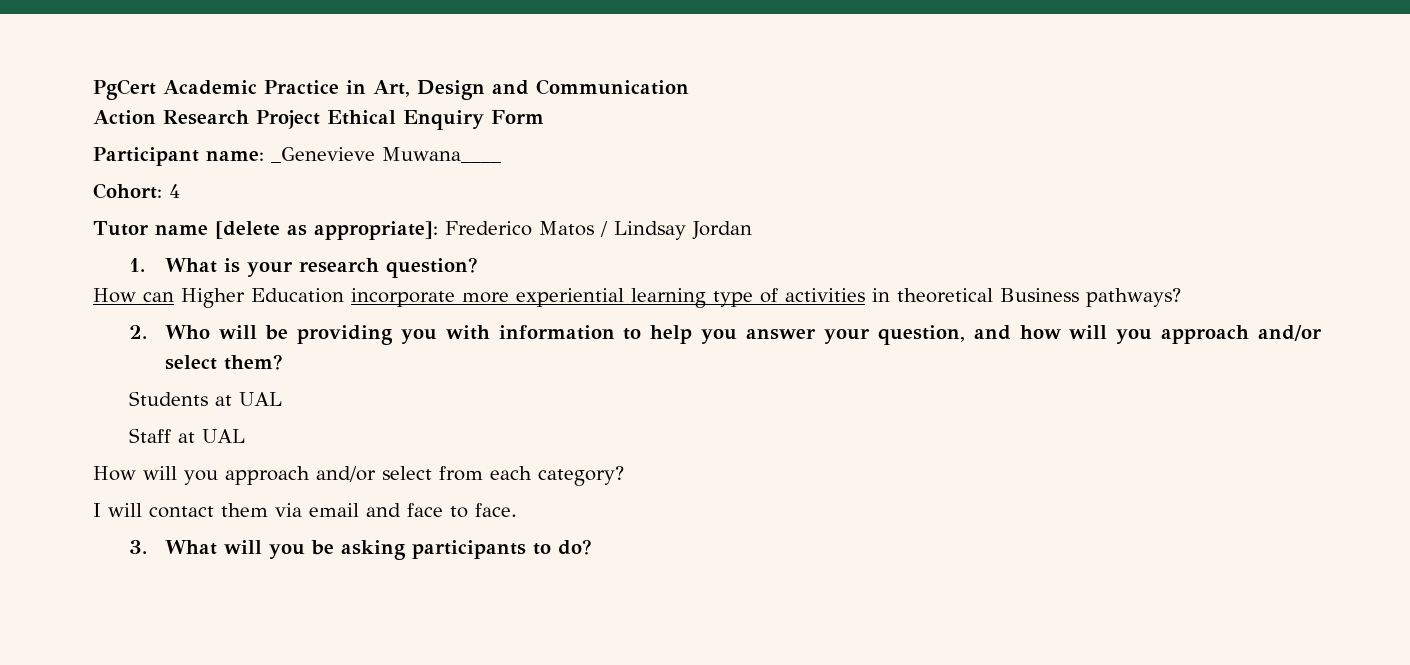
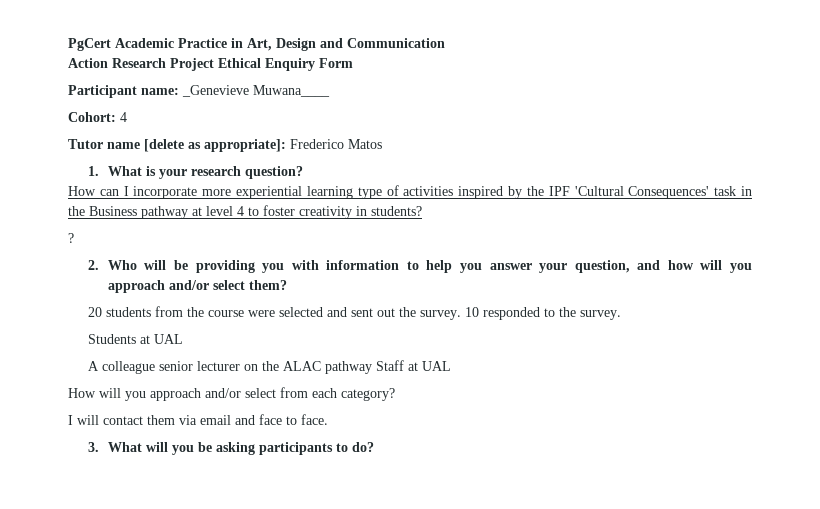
[599,221,752,240] / Lindsay Jordan -> (382, 144) none
[181,288,344,308] Higher Education -> [123,186,129,196] I
[872,288,1181,307] in theoretical Business pathways? -> [458,186,752,199] [68,205,422,219] [68,233,74,243] inspired by the IPF 'Cultural Consequences' task in the Business pathway at level 4 to foster creativity in students? // ?
[129,391,283,406] Students at UAL // -> [87,306,621,320] [87,334,183,344] [87,361,372,374] 20 students from the course were selected and sent out the survey. 10 responded to the survey. // Students at UAL // A colleague senior lecturer on the ALAC pathway

